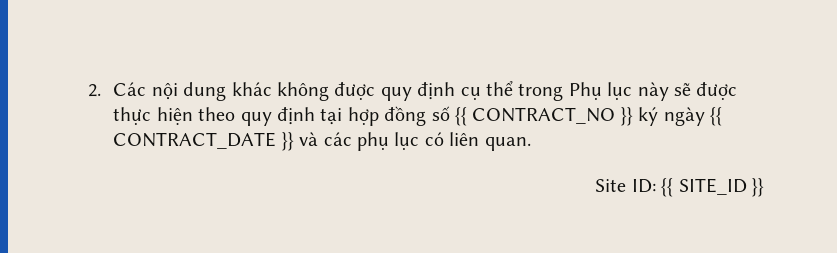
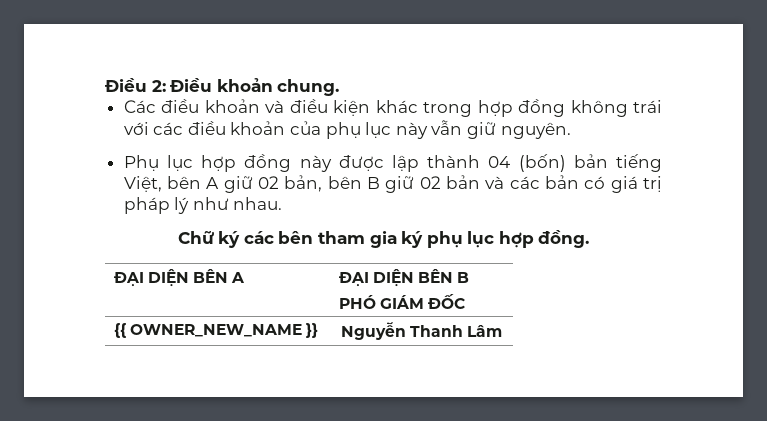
[88,81,738,101] [113,106,722,126] [113,132,531,151] [595,178,764,197] 2. Các nội dung khác không được quy định cụ thể trong Phụ lục này sẽ được thực hiện theo quy định tại hợp đồng số {{ CONTRACT_NO }} ký ngày {{ CONTRACT_DATE }} và các phụ lục có liên quan. // Site ID: {{ SITE_ID }} -> [105,78,340,96] [123,99,662,117] [123,120,571,139] [123,154,662,172] [123,175,662,193] [123,197,283,214] [177,230,590,248] [113,269,246,287] [338,269,470,287] [338,294,466,309] [113,323,319,338] [340,322,503,340] Điều 2: Điều khoản chung. // Các điều khoản và điều kiện khác trong hợp đồng không trái với các điều khoản của phụ lục này vẫn giữ nguyên. // Phụ lục hợp đồng này được lập thành 04 (bốn) bản tiếng Việt, bên A giữ 02 bản, bên B giữ 02 bản và các bản có giá trị pháp lý như nhau. // Chữ ký các bên tham gia ký phụ lục hợp đồng. // ĐẠI DIỆN BÊN A | ĐẠI DIỆN BÊN B // PHÓ GIÁM ĐỐC // {{ OWNER_NEW_NAME }} | Nguyễn Thanh Lâm

